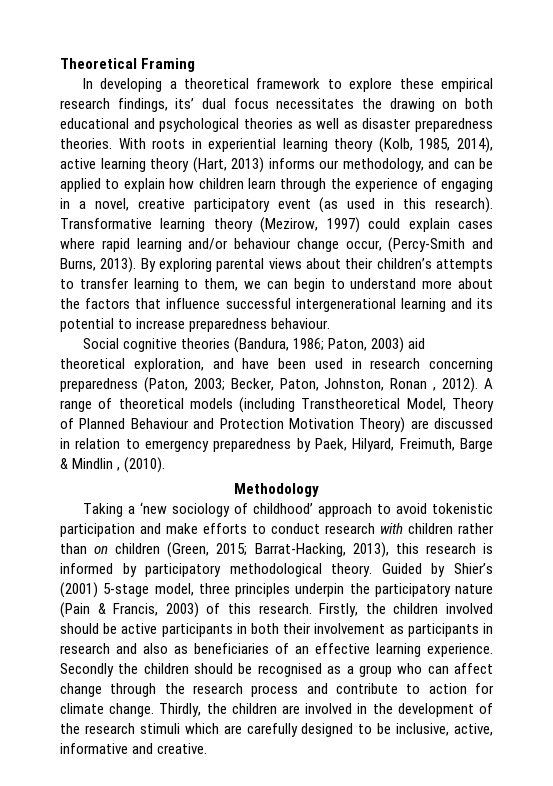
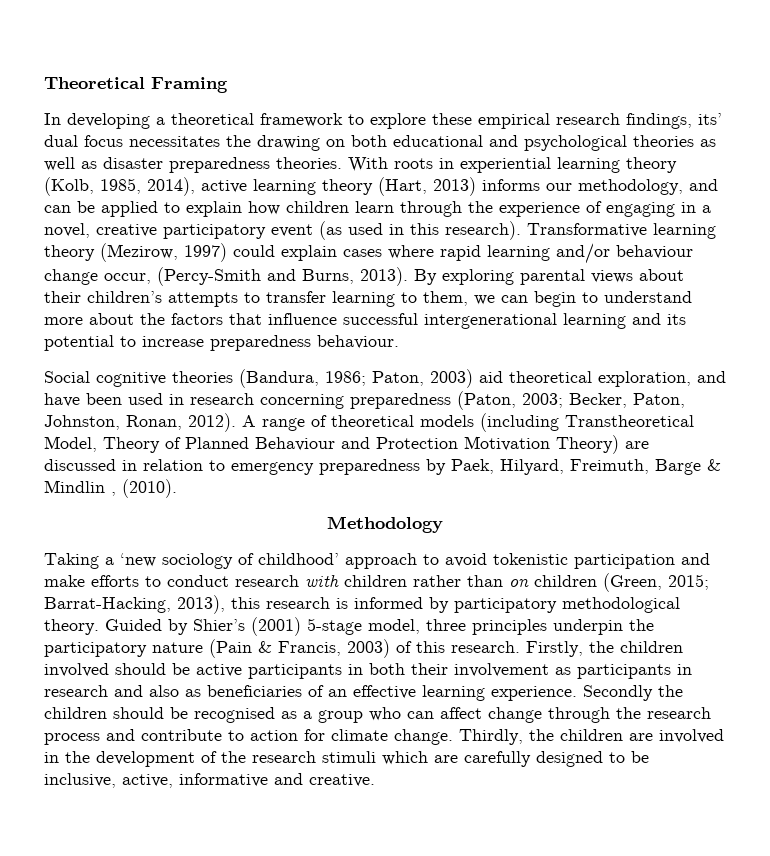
[390,378,437,391] Ronan , -> [126,415,182,430] Ronan,

